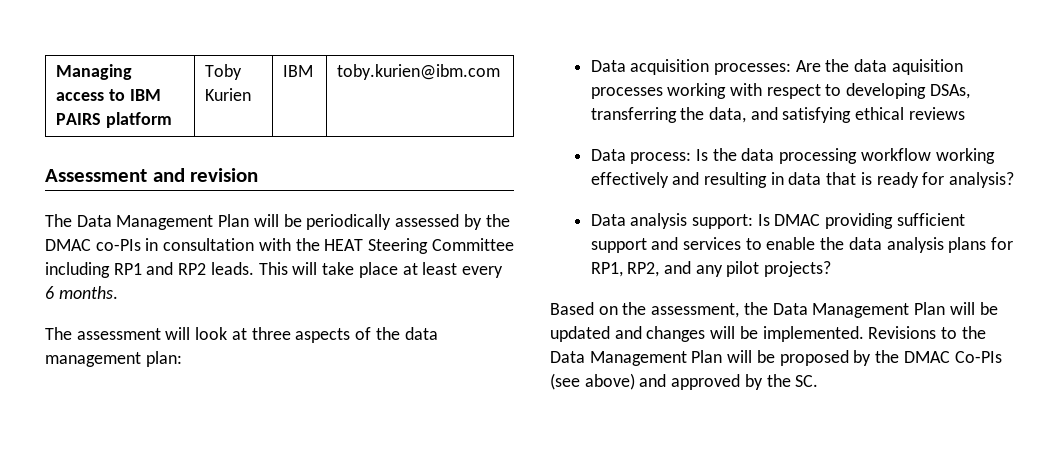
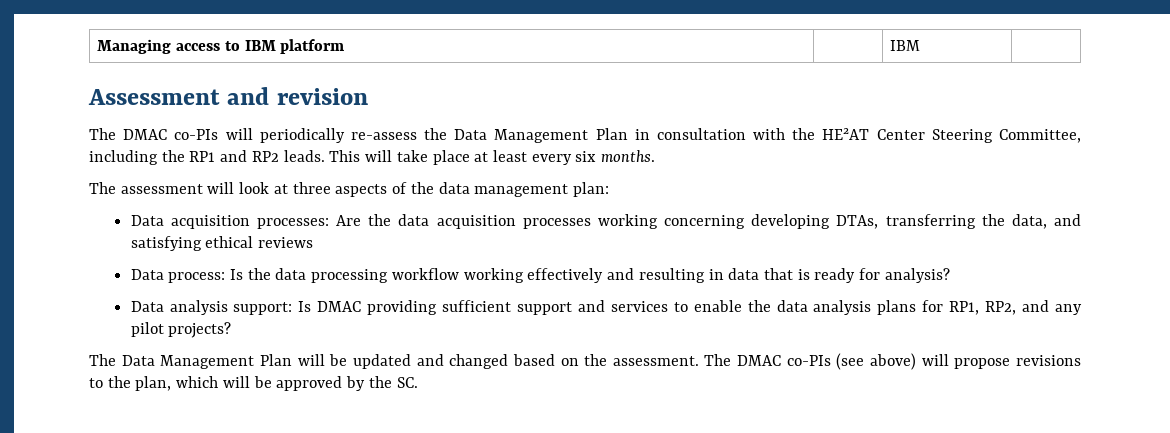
[56,113,102,125] PAIRS -> (276, 45) none
[205,64,243,80] [205,88,252,101] Toby Kurien -> (345, 46) none
[337,64,501,80] toby.kurien@ibm.com -> (921, 45) none
[76,214,510,230] [45,238,514,254] [45,262,110,278] Data Management Plan will be periodically assessed by the DMAC co-PIs in consultation with the HEAT Steering Committee including -> [123,128,1081,143] [89,150,185,165] DMAC co-PIs will periodically re-assess the Data Management Plan in consultation with the HE²AT Center Steering Committee, including the
[45,286,54,299] 6 -> [575,151,597,162] six
[891,59,963,75] aquisition -> [436,215,516,229] acquisition
[730,83,970,99] with respect to developing DSAs, -> [664,214,879,229] concerning developing DTAs,
[550,302,768,318] Based on the assessment, the -> [89,354,116,366] The
[646,326,986,342] [550,350,1002,366] [550,373,667,390] changes will be implemented. Revisions to the Data Management Plan will be proposed by the DMAC Co-PIs (see above) and -> [449,353,1081,370] [89,376,272,391] changed based on the assessment. The DMAC co-PIs (see above) will propose revisions to the plan, which will be

